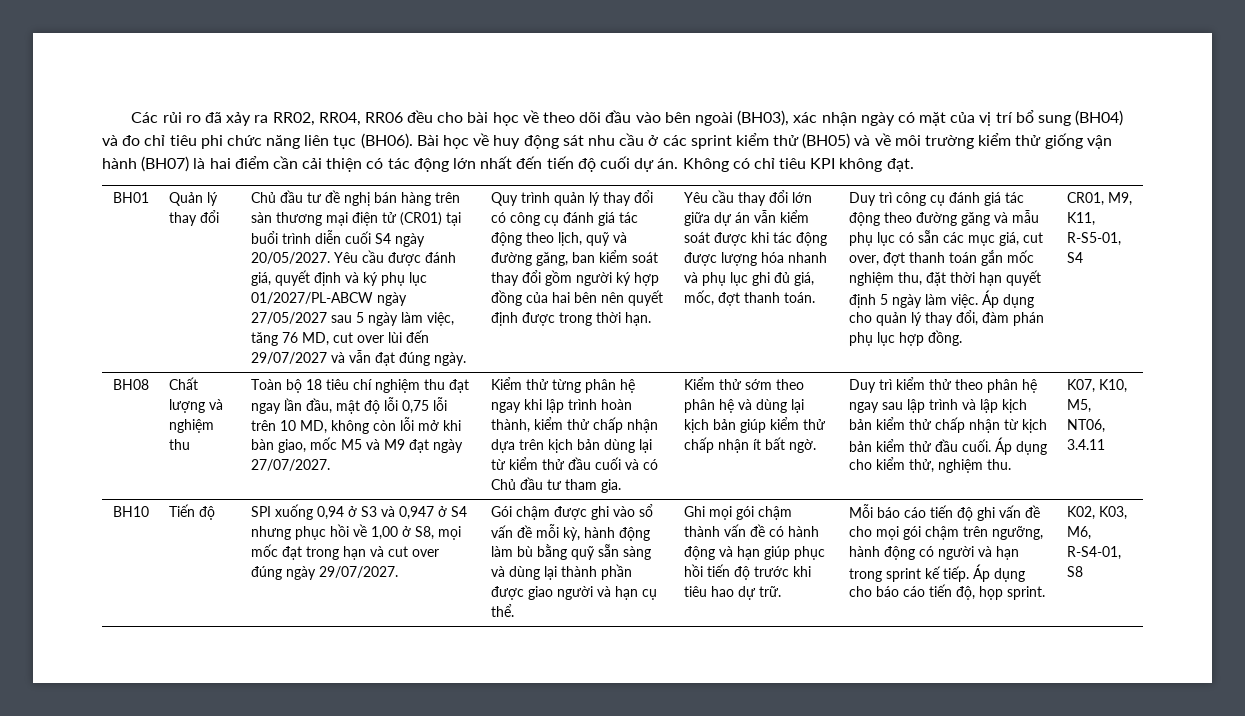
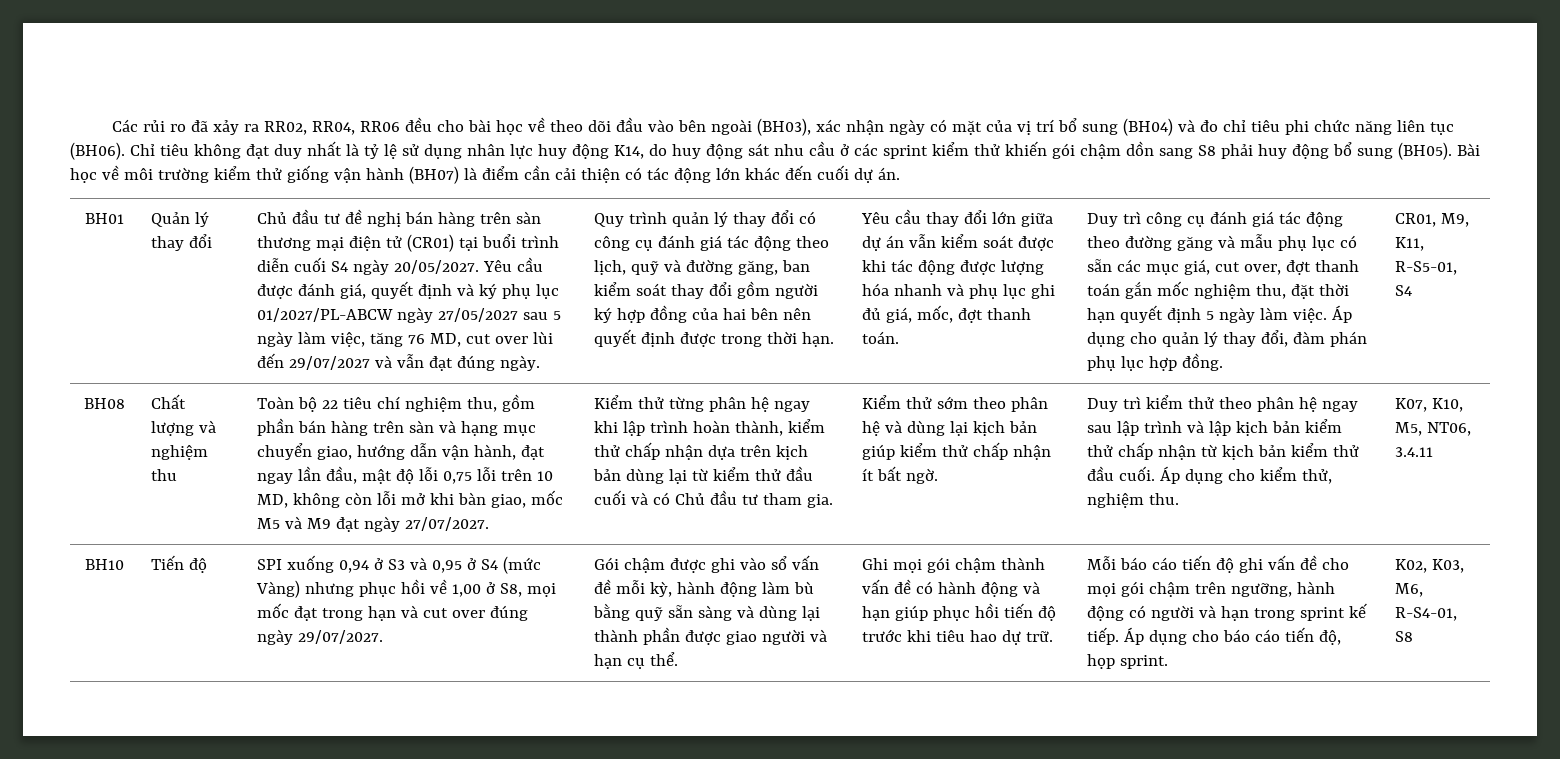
[416,133,490,149] Bài học về -> [129,141,667,159] Chỉ tiêu không đạt duy nhất là tỷ lệ sử dụng nhân lực huy động K14, do
[802,133,871,149] (BH05) và -> [1004,141,1480,160] [70,168,97,183] khiến gói chậm dồn sang S8 phải huy động bổ sung (BH05). Bài học
[209,158,231,169] hai -> (477, 173) none
[480,156,596,172] nhất đến tiến độ -> [744,165,812,180] khác đến
[682,158,914,172] Không có chỉ tiêu KPI không đạt. -> (900, 173) none
[306,379,323,390] 18 -> [322,400,339,409] 22
[424,379,446,390] thu -> [467,394,536,412] [257,418,537,436] [257,443,517,460] thu, gồm phần bán hàng trên sàn và hạng mục chuyển giao, hướng dẫn vận hành,
[399,506,435,520] 0,947 -> [432,560,463,573] 0,95
(468, 511) none -> [503,556,542,574] [256,580,301,598] (mức Vàng)

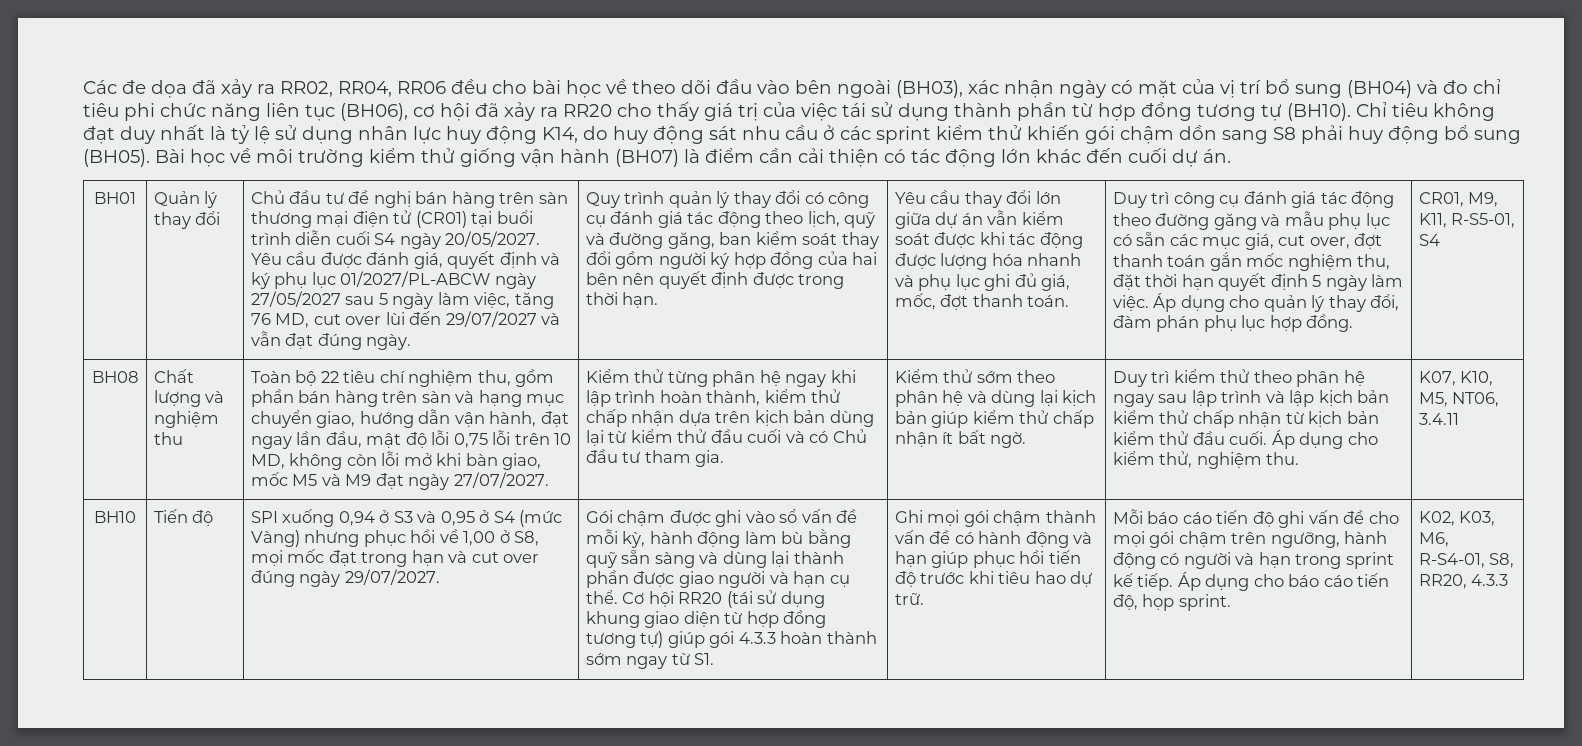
[142,120,186,132] rủi ro -> [122,80,187,98] đe dọa
[70,142,125,160] (BH06). -> [340,102,1351,121] (BH06), cơ hội đã xảy ra RR20 cho thấy giá trị của việc tái sử dụng thành phần từ hợp đồng tương tự (BH10).
(679, 659) none -> [622,590,825,608] [585,610,827,628] [585,631,877,648] [585,652,715,669] Cơ hội RR20 (tái sử dụng khung giao diện từ hợp đồng tương tự) giúp gói 4.3.3 hoàn thành sớm ngay từ S1.
[1395,631,1414,642] S8 -> [1489,553,1515,568] [1418,574,1509,589] S8, RR20, 4.3.3

